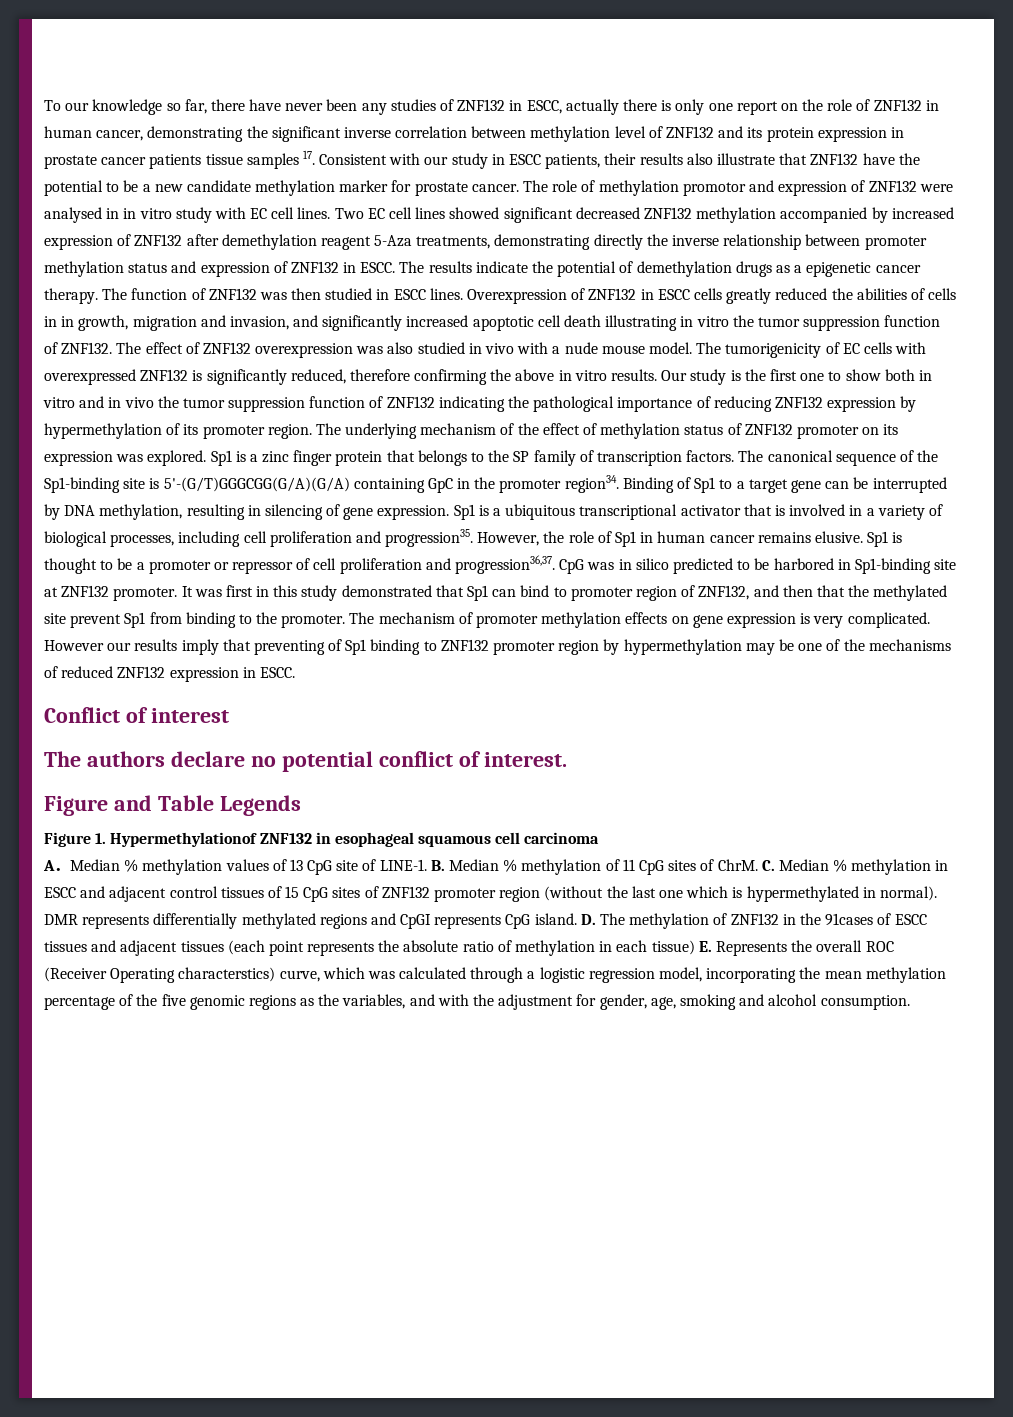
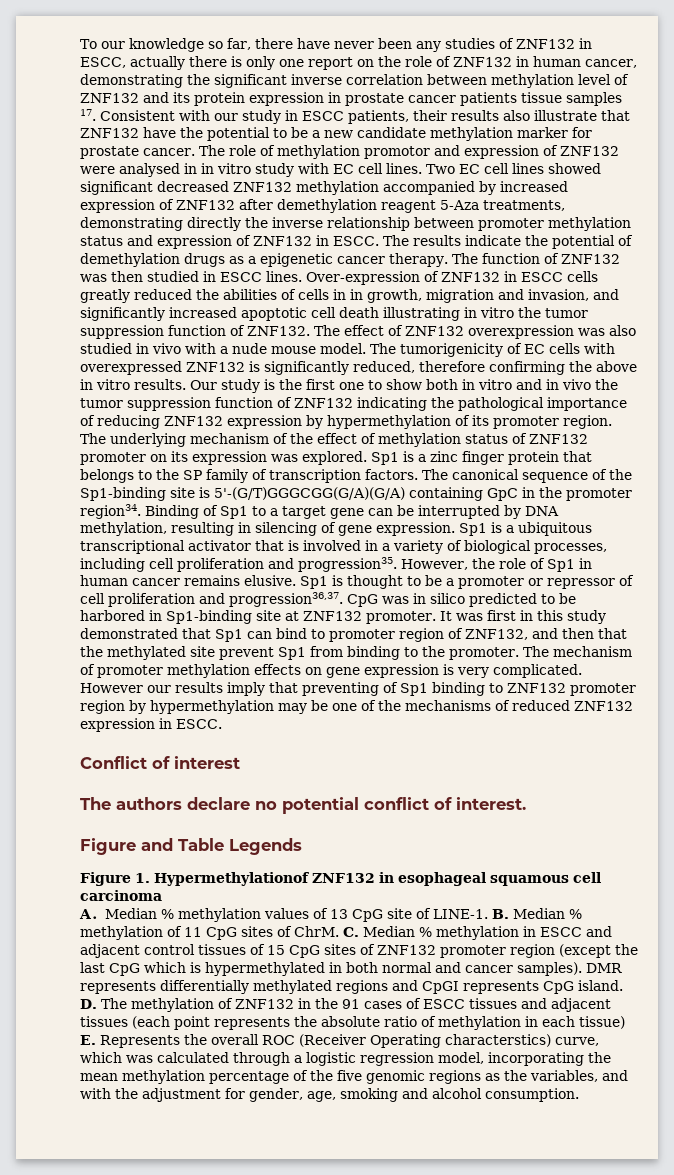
[467,289,568,304] Overexpression -> [306,271,420,285] Over-expression
[544,886,604,901] (without -> [559,944,611,958] (except
[658,890,683,898] one -> [109,963,140,976] CpG
[879,886,937,901] normal). -> [346,962,582,976] both normal and cancer samples).
[825,913,874,926] 91cases -> [342,999,402,1009] 91 cases

